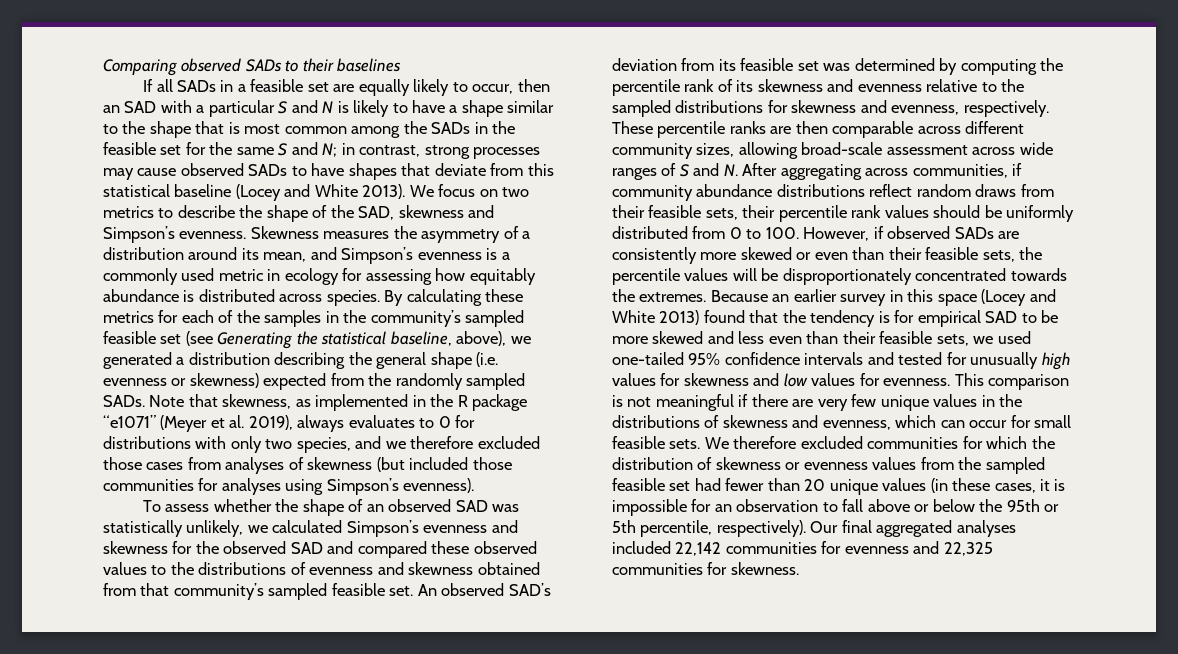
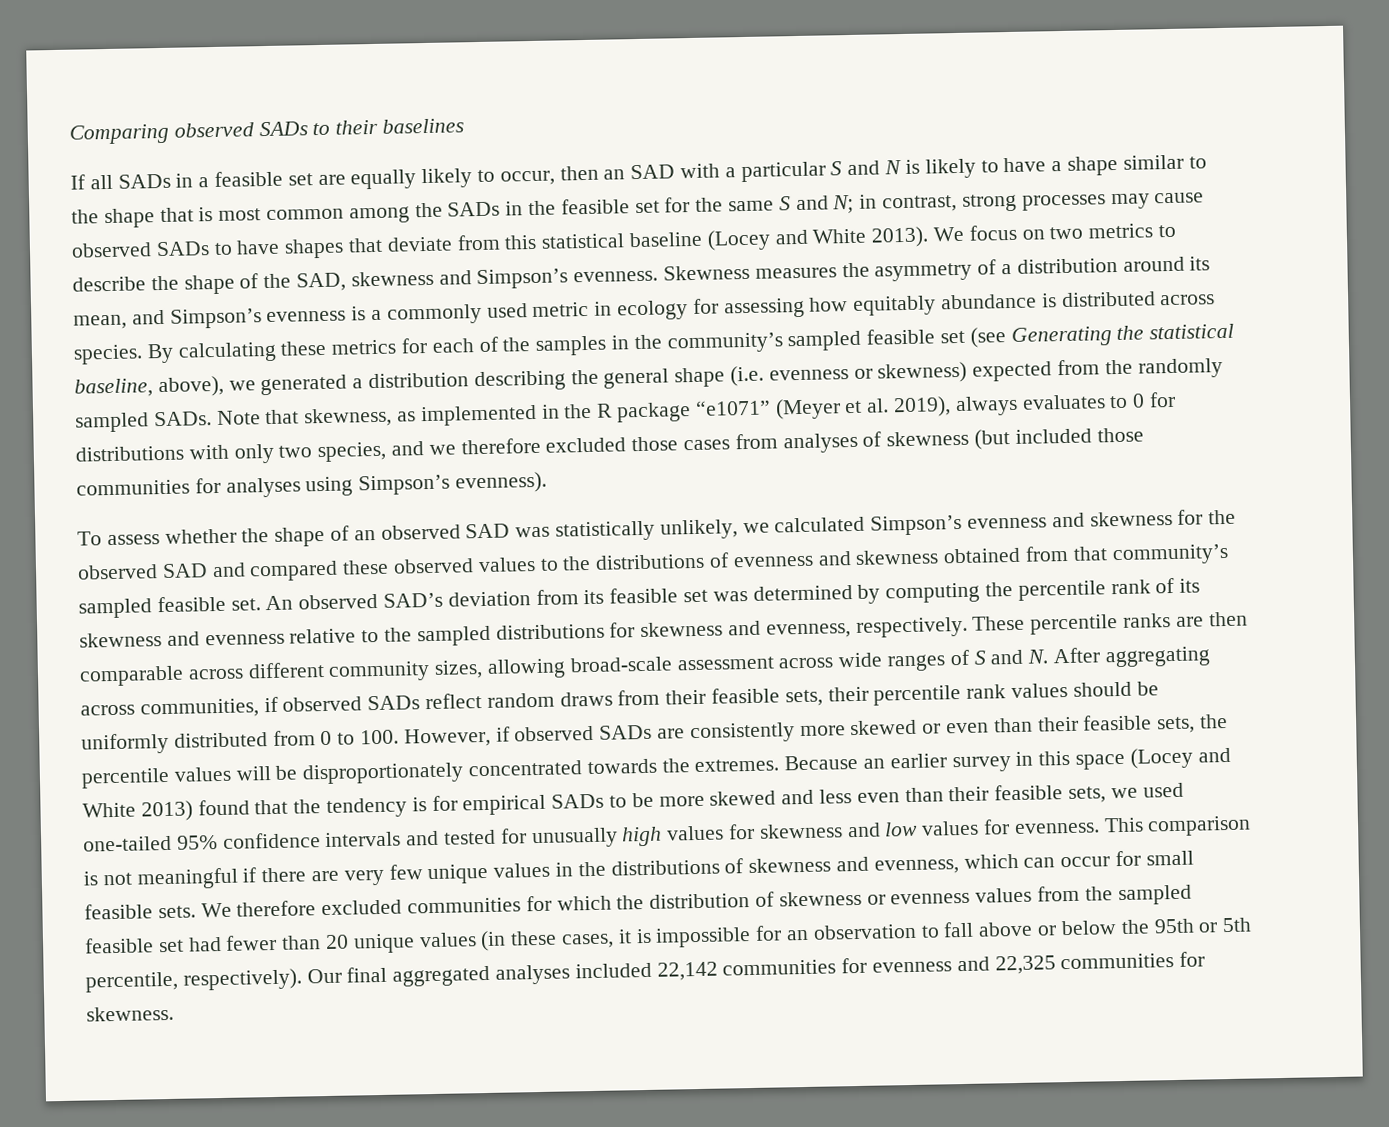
[612,184,865,201] community abundance distributions -> [282,695,421,712] observed SADs
[985,311,1018,323] SAD -> [551,793,605,809] SADs

